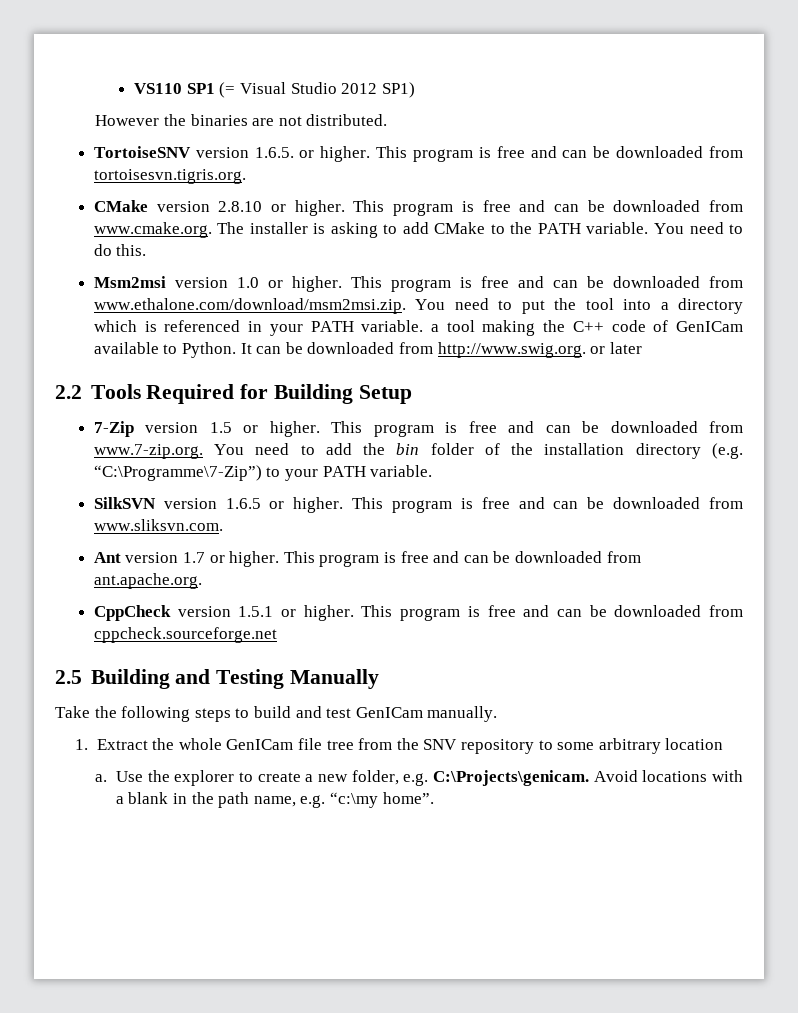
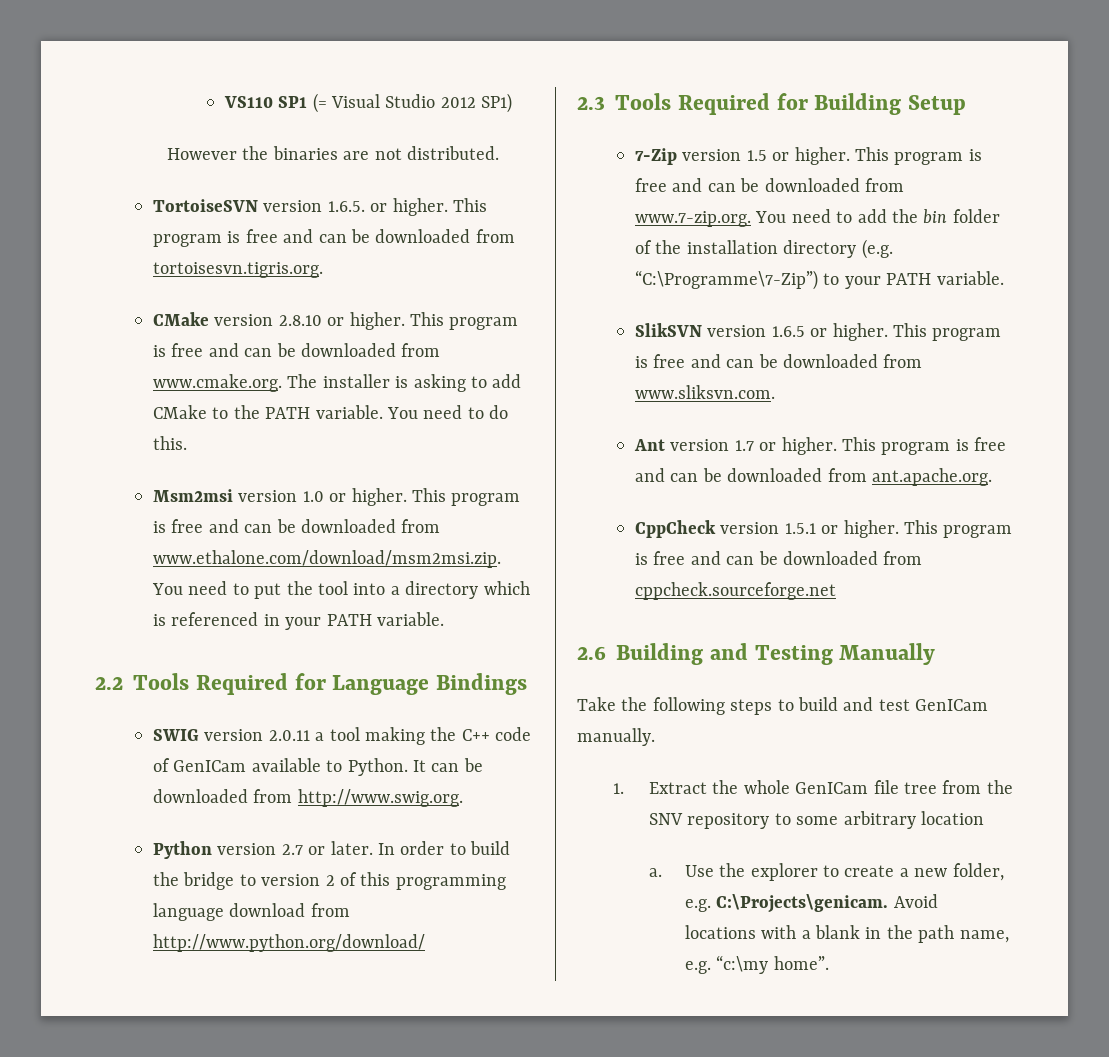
[93,146,191,158] TortoiseSNV -> [152,199,258,212] TortoiseSVN
(424, 326) none -> [95,673,527,695] [152,729,310,741] // 2.2 Tools Required for Language Bindings // SWIG version 2.0.11
[590,342,642,354] [55,385,82,399] or later // 2.2 -> [152,841,511,859] [152,872,506,890] [152,903,350,921] [152,934,425,952] [577,96,605,110] // Python version 2.7 or later. In order to build the bridge to version 2 of this programming language download from http://www.python.org/download/ // 2.3
[93,497,156,509] SilkSVN -> [634,323,702,337] SlikSVN
[55,670,82,684] 2.5 -> [577,646,606,660] 2.6

